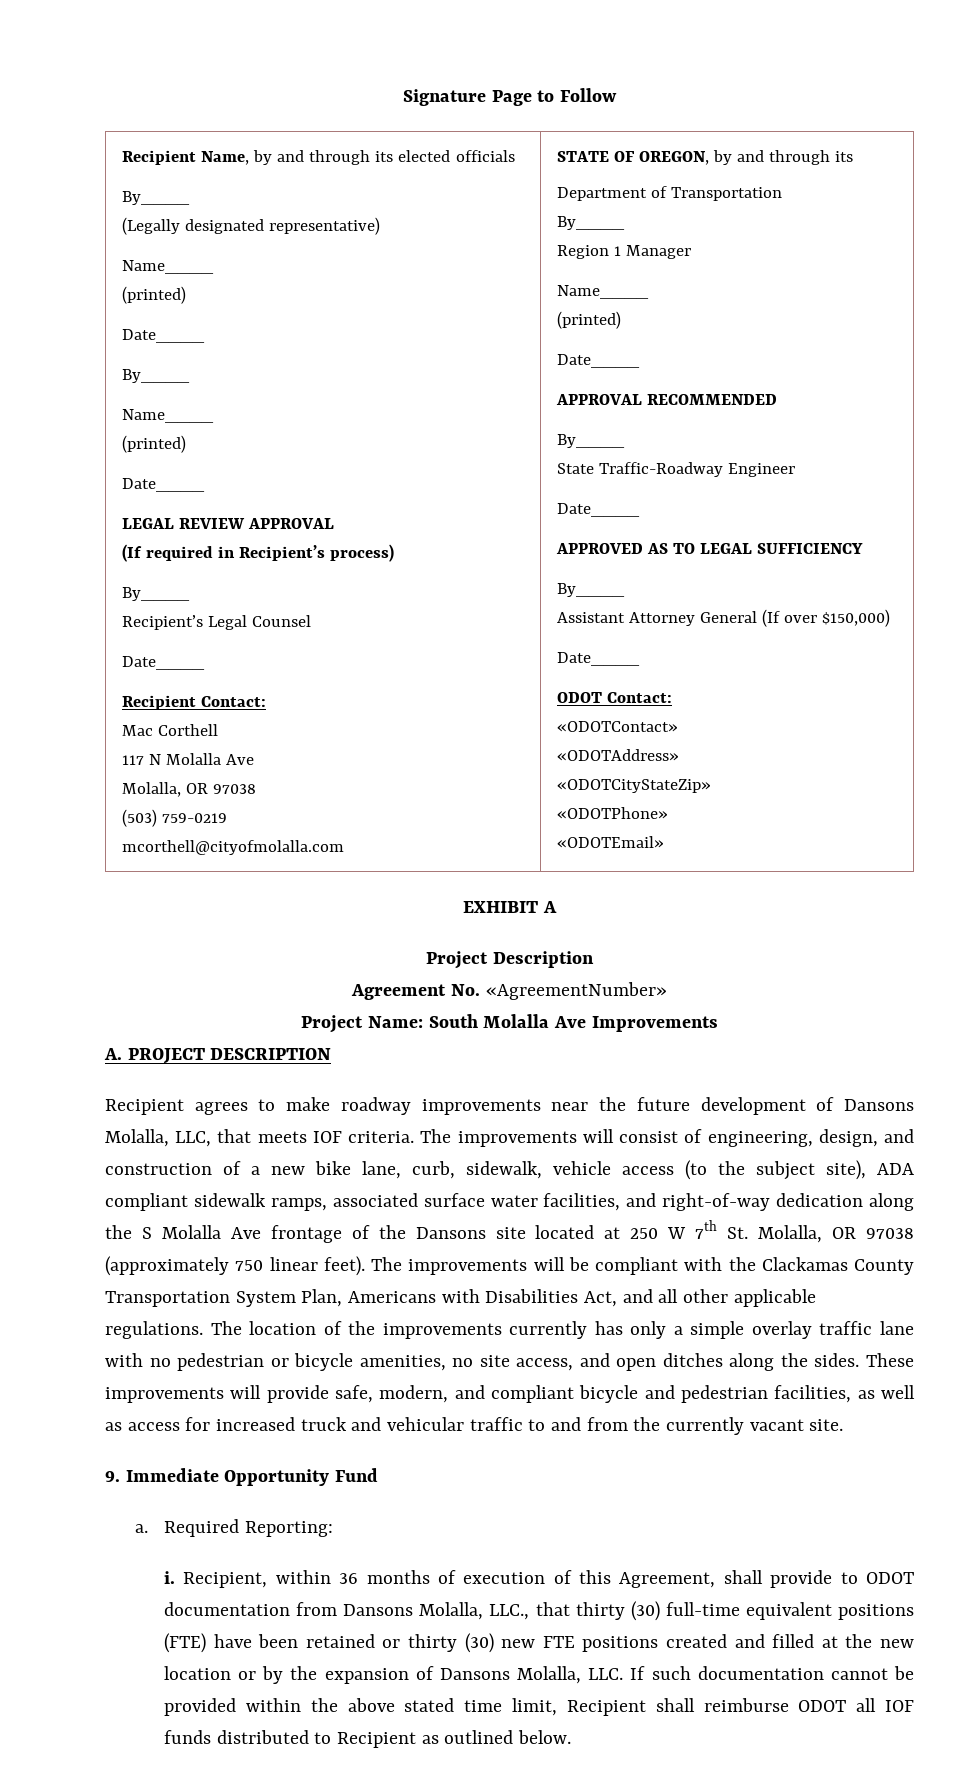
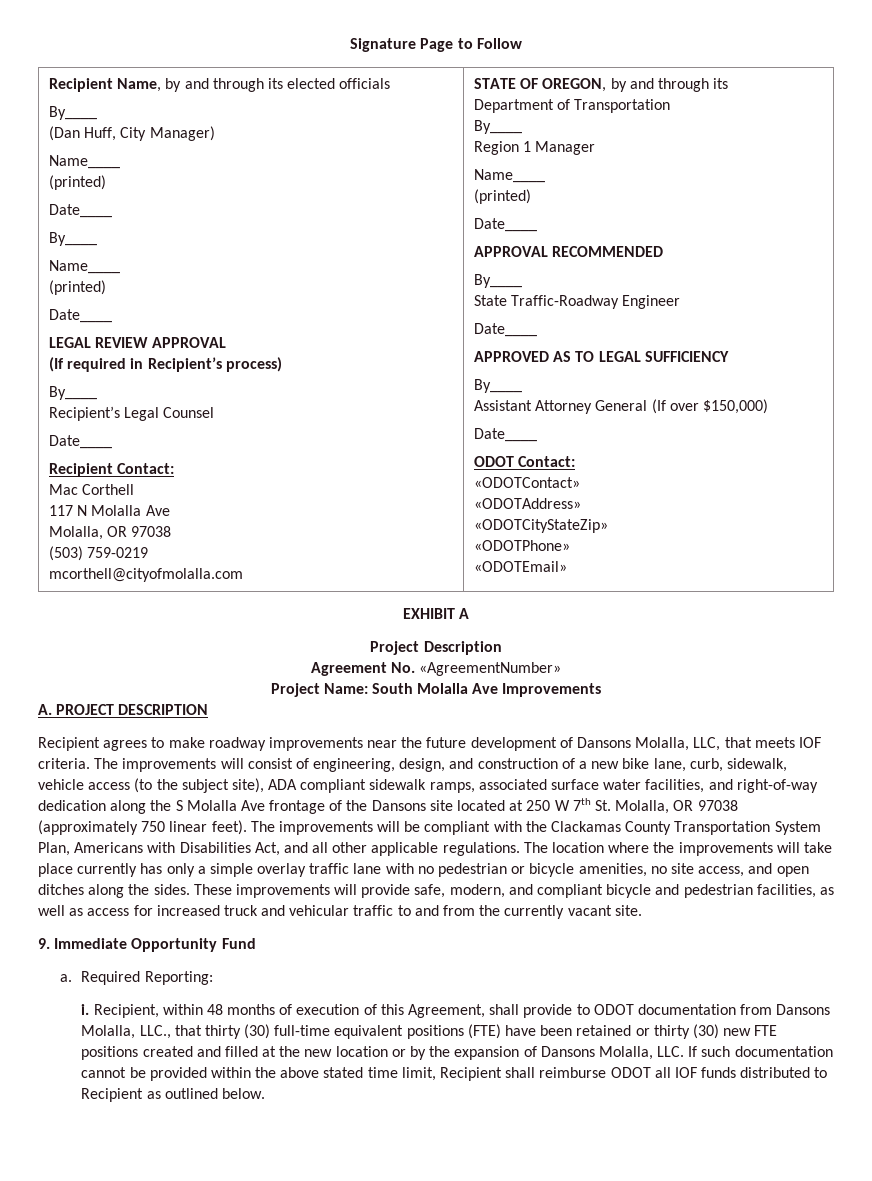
[121,217,380,235] (Legally designated representative) -> [49,126,215,141] (Dan Huff, City Manager)
[323,1321,342,1335] of -> [608,842,650,853] where
(502, 1331) none -> [776,842,832,853] [38,863,73,877] will take place
[339,1573,359,1584] 36 -> [206,1004,223,1015] 48

